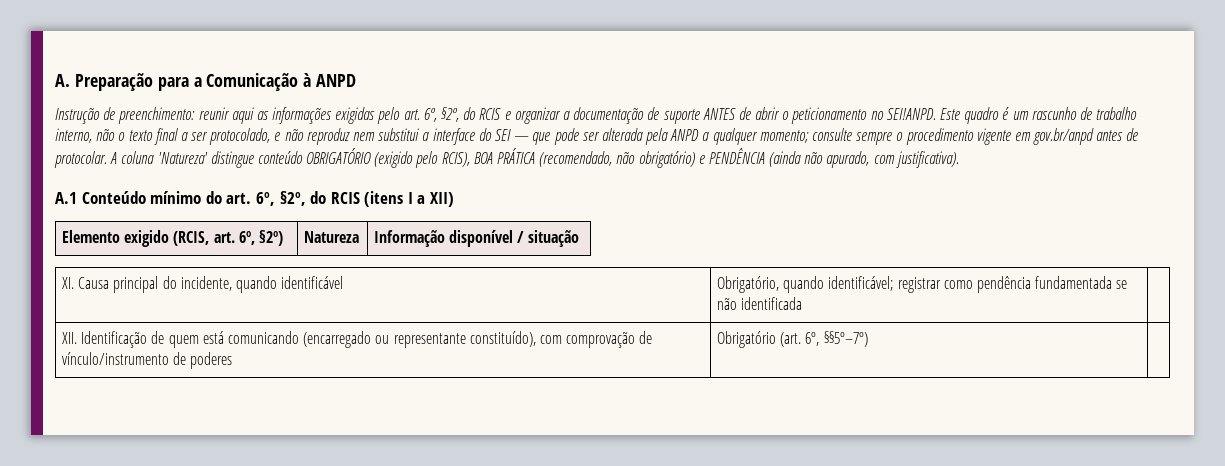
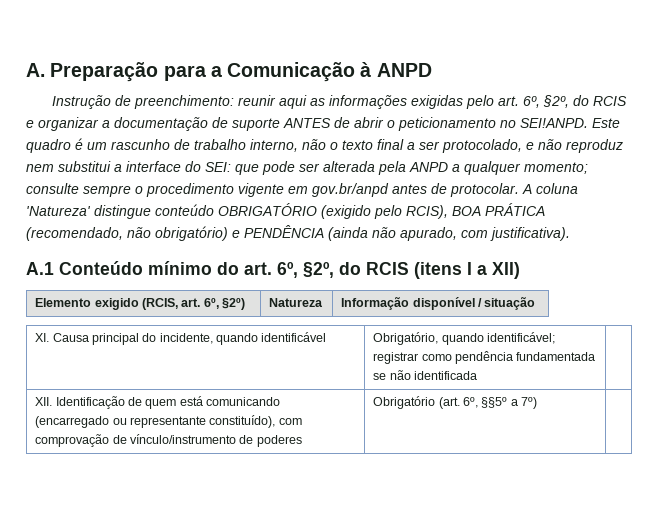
[494,129,530,141] SEI — -> [205,162,231,172] SEI:
[823,331,868,347] §§5º–7º) -> [481,397,538,409] §§5º a 7º)

